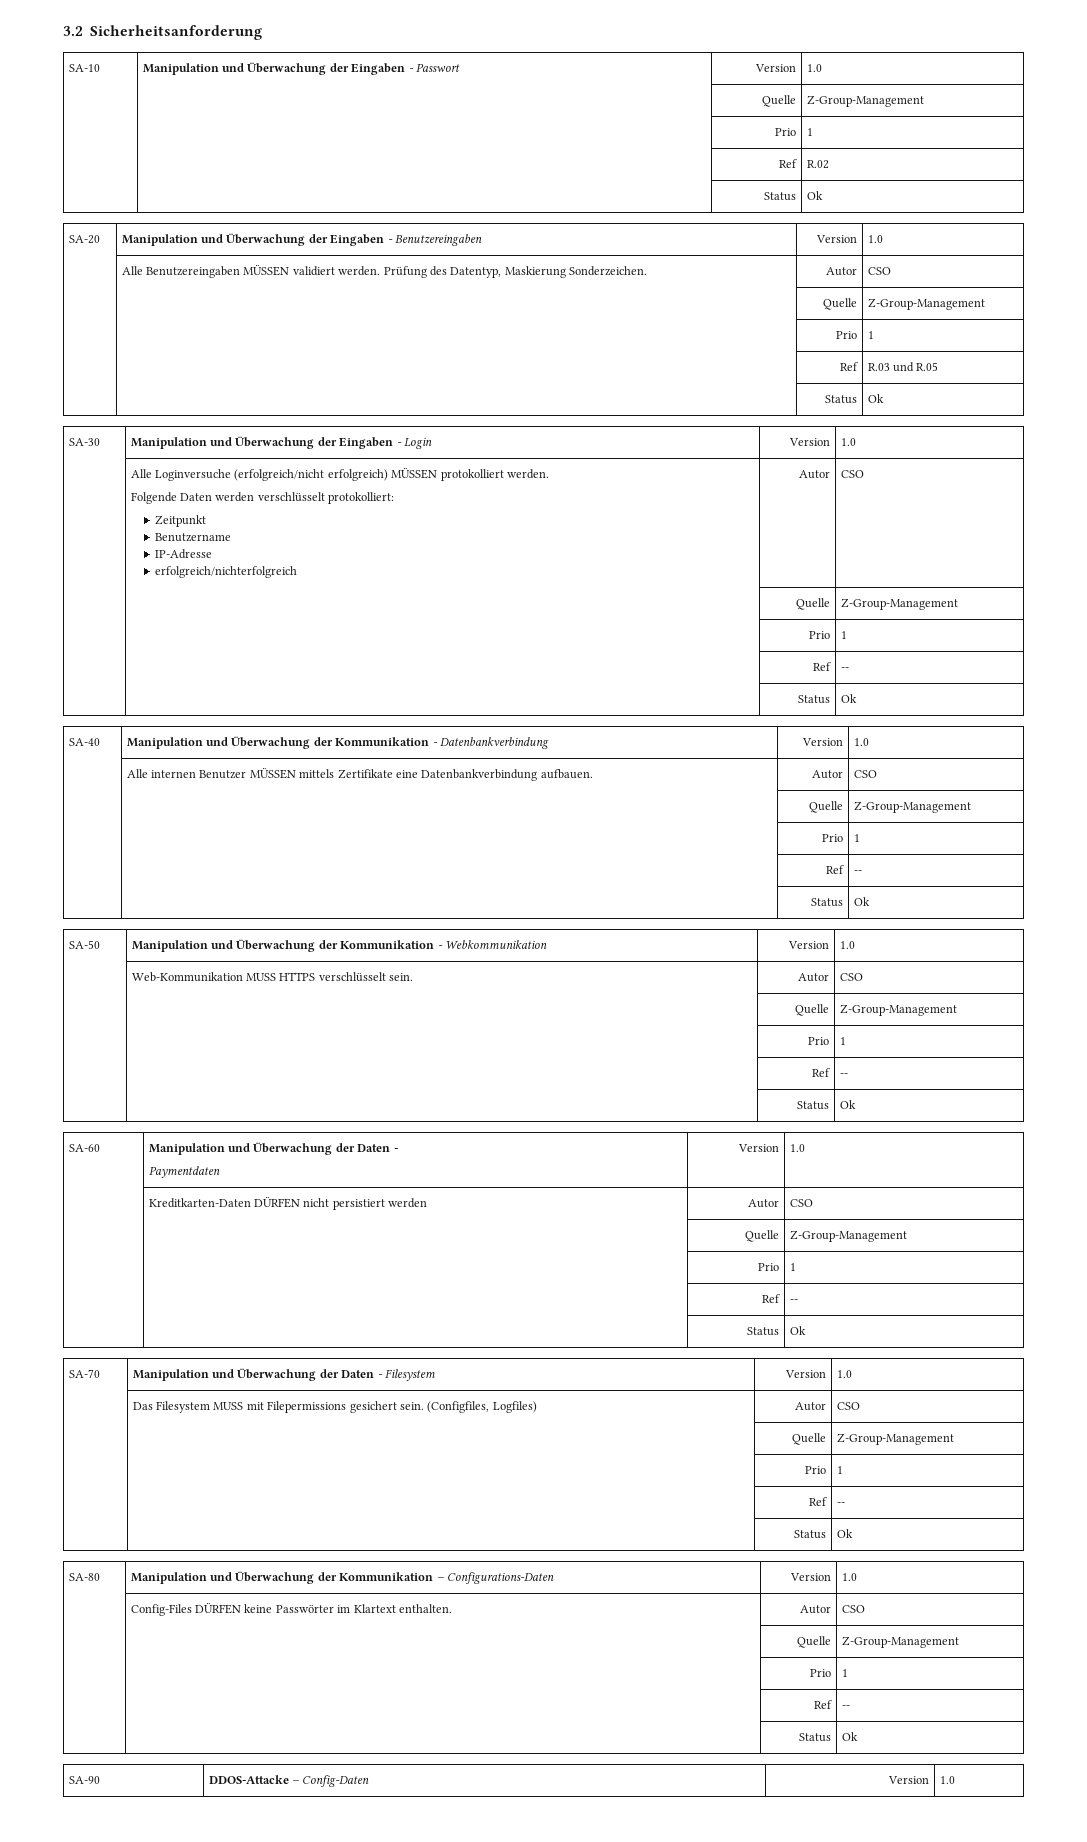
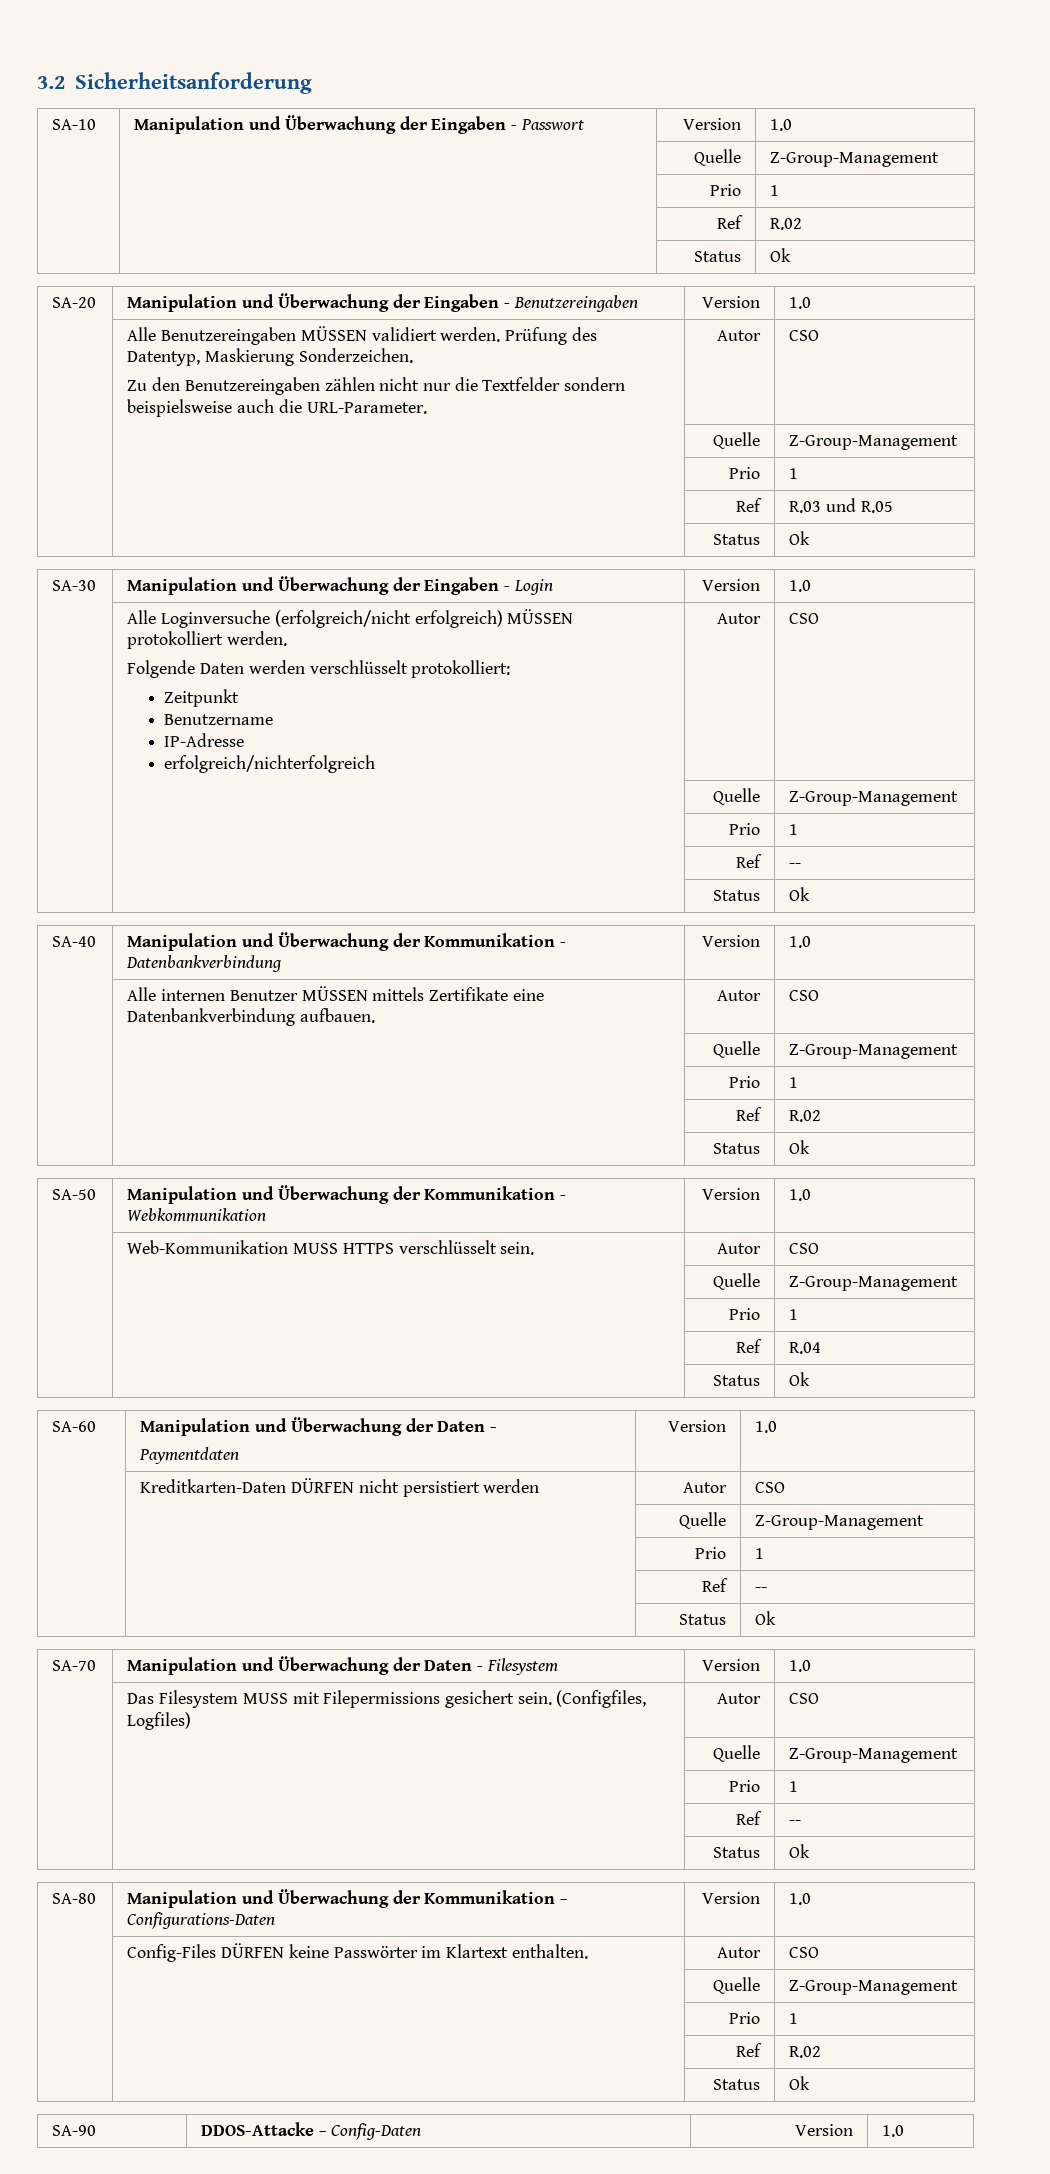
(648, 271) none -> [127,377,626,395] [127,399,427,417] // Zu den Benutzereingaben zählen nicht nur die Textfelder sondern beispielsweise auch die URL-Parameter.
[853,870,862,874] -- -> [789,1110,822,1122] R.02
[839,1073,848,1077] -- -> [789,1342,822,1354] R.04
[841,1705,850,1709] -- -> [789,2046,822,2058] R.02

